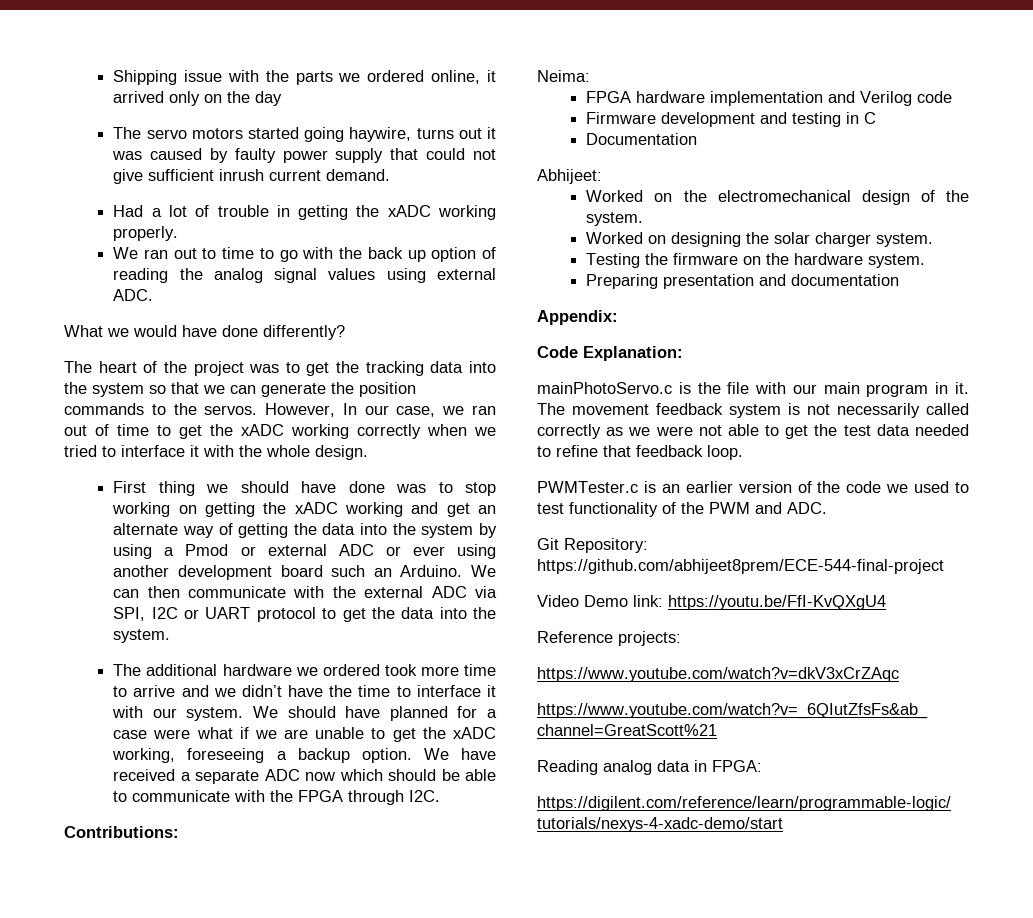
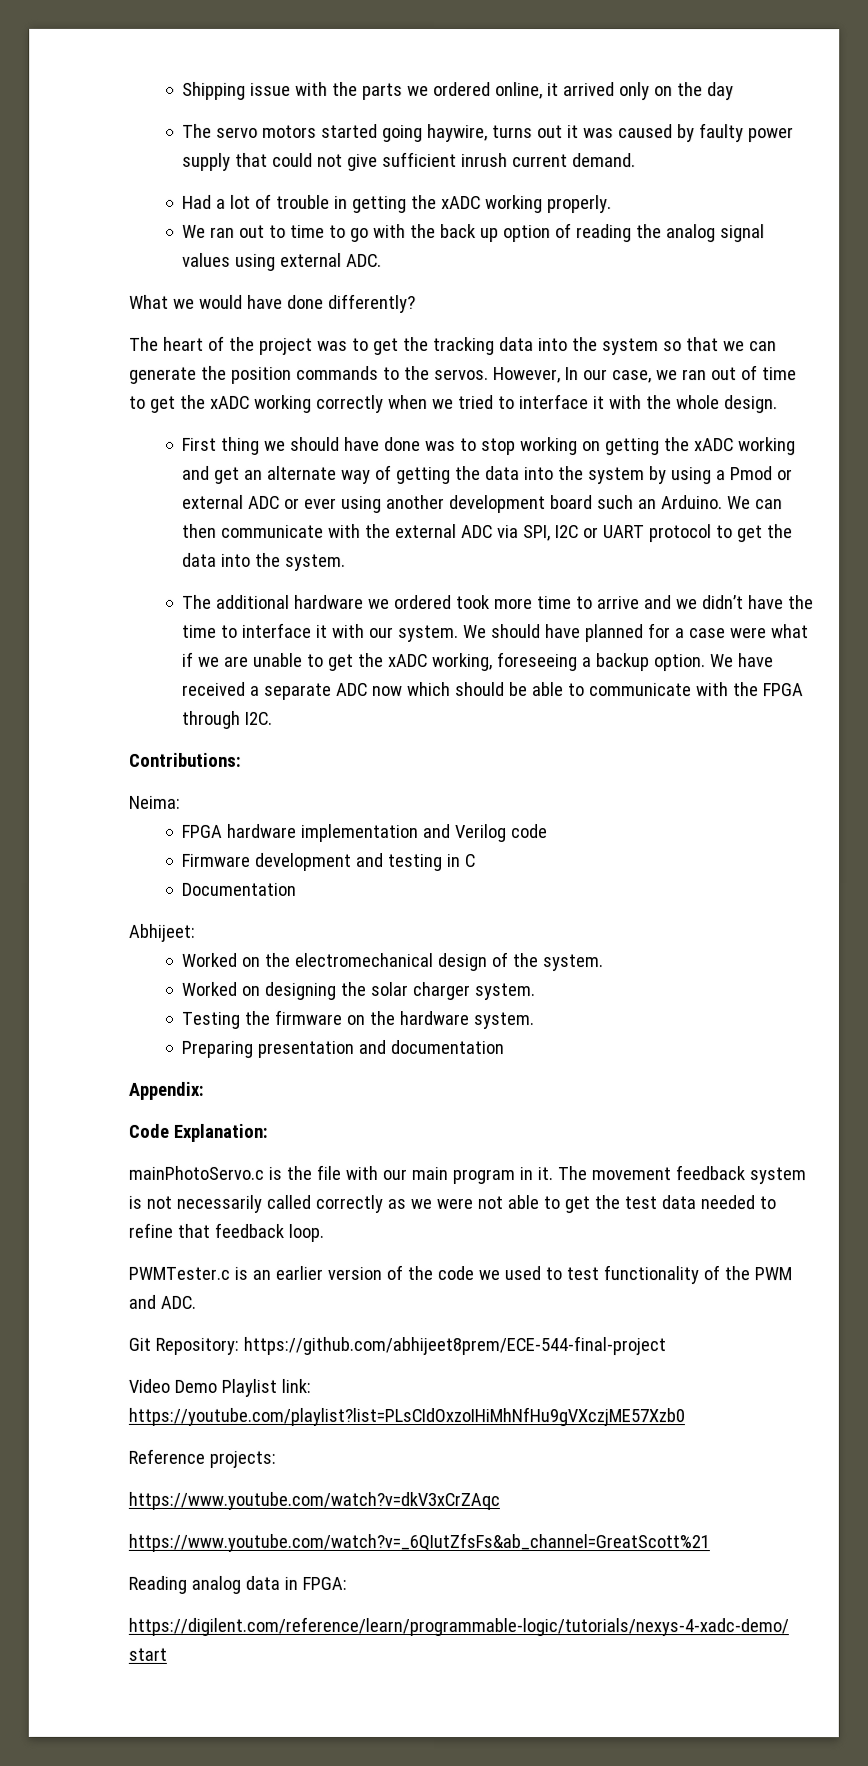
[633,595,886,610] link: https://youtu.be/FfI-KvQXgU4 -> [220,1378,311,1397] [128,1406,685,1427] Playlist link: https://youtube.com/playlist?list=PLsCIdOxzoIHiMhNfHu9gVXczjME57Xzb0

